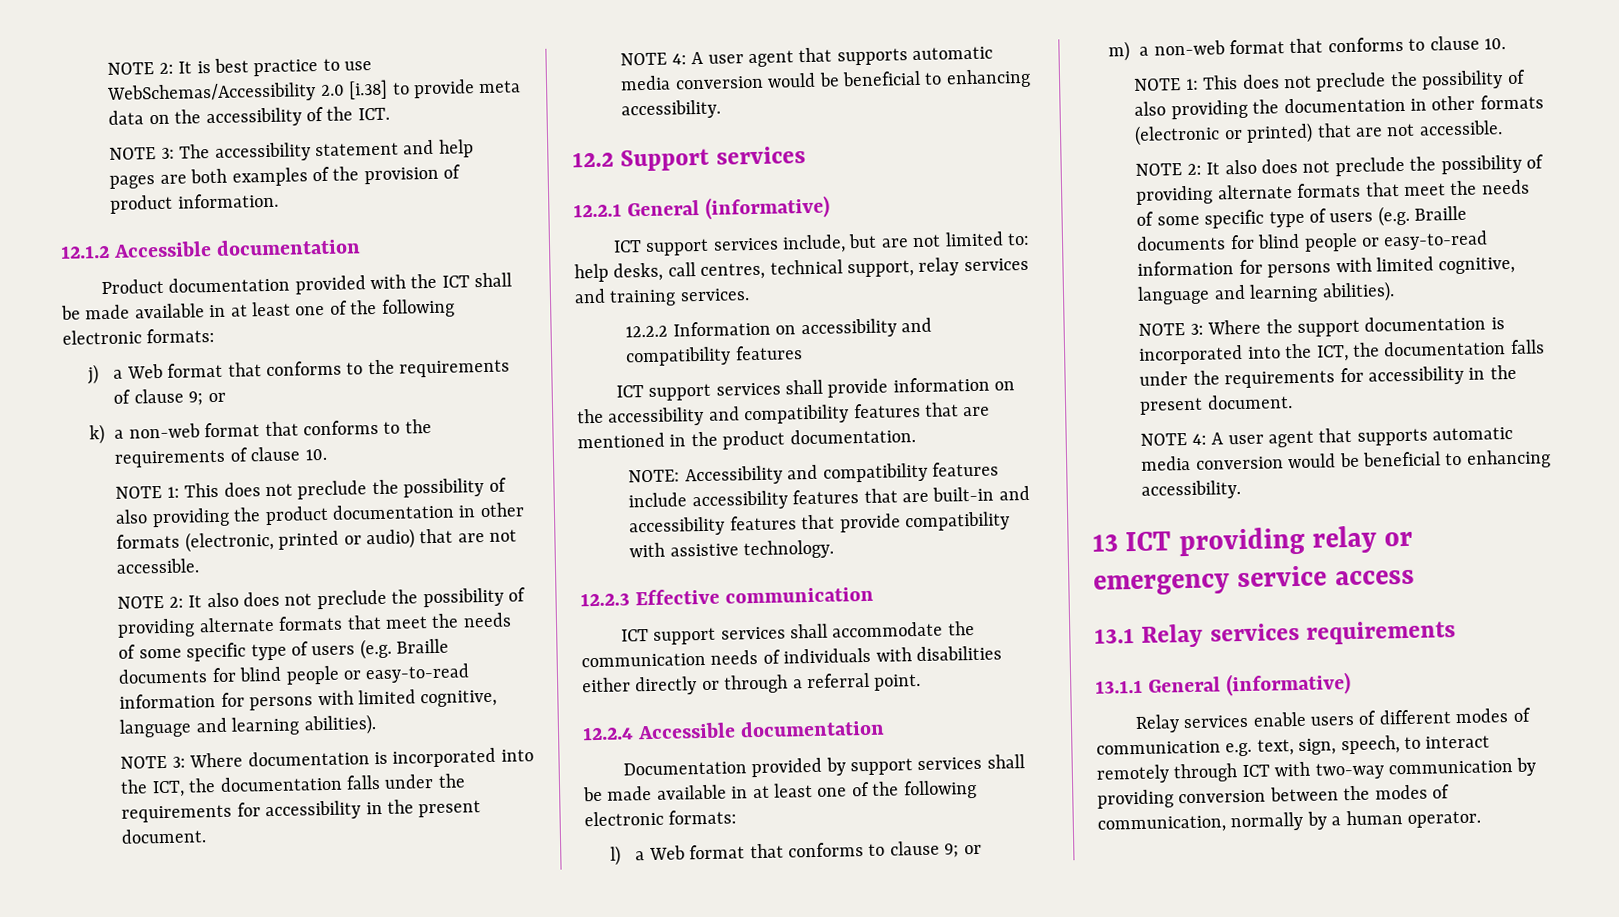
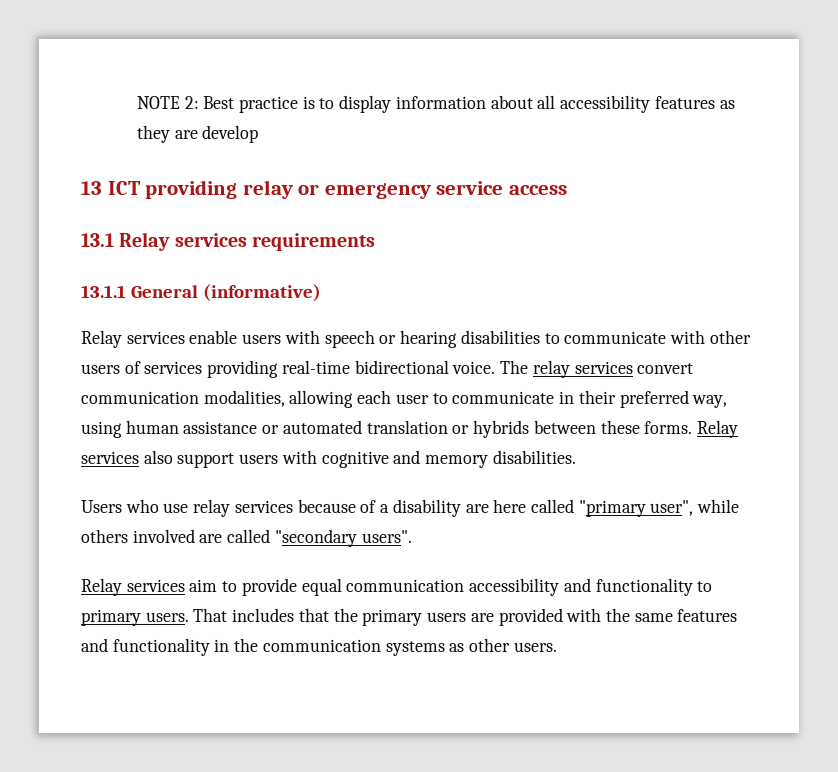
[107,58,373,77] [106,79,522,104] [108,106,390,128] [109,139,474,162] [109,164,462,189] [110,192,279,214] [60,238,362,259] [100,272,513,295] [61,298,455,320] [62,327,216,345] [87,359,511,385] [113,388,226,406] [89,418,432,445] [114,446,327,468] [115,477,507,500] [115,502,525,528] [116,528,518,553] [116,558,201,574] [117,587,527,610] [117,612,512,638] [118,638,450,662] [118,663,471,685] [119,689,498,711] [119,714,377,738] [120,747,534,769] [120,773,466,798] [121,799,482,823] [121,828,207,844] [620,46,994,68] [620,68,1031,91] [621,99,722,120] [572,146,806,172] [573,195,831,220] [612,231,1030,256] [574,257,1029,283] [574,288,750,307] [625,317,933,339] [625,345,803,367] [615,376,1016,401] [577,402,991,427] [577,428,916,450] [628,461,1000,486] [628,485,1030,511] [629,511,1011,537] [629,539,835,560] [580,586,875,607] [620,620,975,645] [581,645,1002,668] [582,672,922,696] [582,719,886,741] [622,754,1025,778] [583,779,977,802] [584,809,738,827] [610,840,982,866] [1108,35,1507,62] [1134,69,1526,92] [1134,94,1544,120] [1134,120,1503,146] [1135,154,1545,177] [1136,179,1530,205] [1136,205,1468,229] [1136,230,1489,252] [1137,256,1516,278] [1137,281,1395,305] [1138,315,1505,337] [1138,339,1545,365] [1139,364,1517,389] [1139,394,1293,415] [1140,426,1514,448] [1141,449,1551,471] [1141,480,1242,500] NOTE 2: It is best practice to use WebSchemas/Accessibility 2.0 [i.38] to provide meta data on the accessibility of the ICT. // NOTE 3: The accessibility statement and help pages are both examples of the provision of product information. // 12.1.2 Accessible documentation // Product documentation provided with the ICT shall be made available in at least one of the following electronic formats: // j) a Web format that conforms to the requirements of clause 9; or // k) a non-web format that conforms to the requirements of clause 10. // NOTE 1: This does not preclude the possibility of also providing the product documentation in other formats (electronic, printed or audio) that are not accessible. // NOTE 2: It also does not preclude the possibility of providing alternate formats that meet the needs of some specific type of users (e.g. Braille documents for blind people or easy-to-read information for persons with limited cognitive, language and learning abilities). // NOTE 3: Where documentation is incorporated into the ICT, the documentation falls under the requirements for accessibility in the present document. // NOTE 4: A user agent that supports automatic media conversion would be beneficial to enhancing accessibility. // 12.2 Support services // 12.2.1 General (informative) // ICT support services include, but are not limited to: help desks, call centres, technical support, relay services and training services. // 12.2.2 Information on accessibility and compatibility features // ICT support services shall provide information on the accessibility and compatibility features that are mentioned in the product documentation. // NOTE: Accessibility and compatibility features include accessibility features that are built-in and accessibility features that provide compatibility with assistive technology. // 12.2.3 Effective communication // ICT support services shall accommodate the communication needs of individuals with disabilities either directly or through a referral point. // 12.2.4 Accessible documentation // Documentation provided by support services shall be made available in at least one of the following electronic formats: // l) a Web format that conforms to clause 9; or // m) a non-web format that conforms to clause 10. // NOTE 1: This does not preclude the possibility of also providing the documentation in other formats (electronic or printed) that are not accessible. // NOTE 2: It also does not preclude the possibility of providing alternate formats that meet the needs of some specific type of users (e.g. Braille documents for blind people or easy-to-read information for persons with limited cognitive, language and learning abilities). // NOTE 3: Where the support documentation is incorporated into the ICT, the documentation falls under the requirements for accessibility in the present document. // NOTE 4: A user agent that supports automatic media conversion would be beneficial to enhancing accessibility. -> [136,95,735,113] [136,125,259,143] NOTE 2: Best practice is to display information about all accessibility features as they are develop
[1358,707,1531,725] [1096,735,1491,757] [1096,757,1537,784] [1097,784,1450,809] [1097,810,1481,834] of different modes of communication e.g. text, sign, speech, to interact remotely through ICT with two-way communication by providing conversion between the modes of communication, normally by a human operator. -> [284,330,751,348] [81,360,694,378] [81,390,728,408] [81,420,738,438] [81,450,576,468] [81,499,740,517] [81,529,412,547] [81,578,713,596] [81,608,738,626] [81,638,557,656] with speech or hearing disabilities to communicate with other users of services providing real-time bidirectional voice. The relay services convert communication modalities, allowing each user to communicate in their preferred way, using human assistance or automated translation or hybrids between these forms. Relay services also support users with cognitive and memory disabilities. // Users who use relay services because of a disability are here called "primary user", while others involved are called "secondary users". // Relay services aim to provide equal communication accessibility and functionality to primary users. That includes that the primary users are provided with the same features and functionality in the communication systems as other users.

